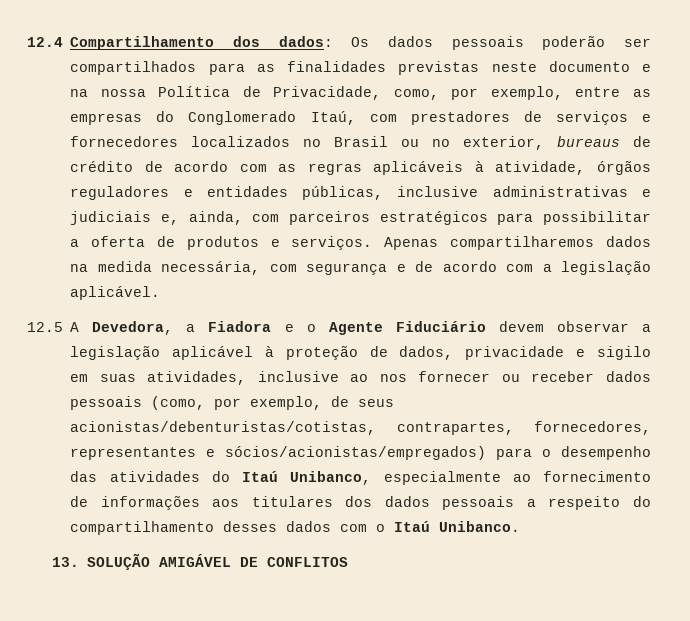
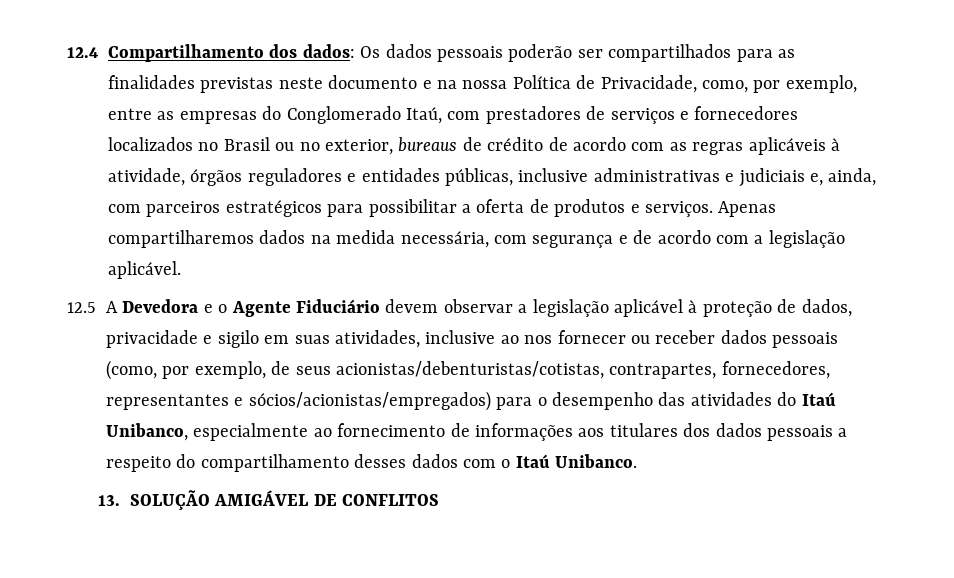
[92,321,272,335] Devedora, a Fiadora -> [122,299,199,313] Devedora

